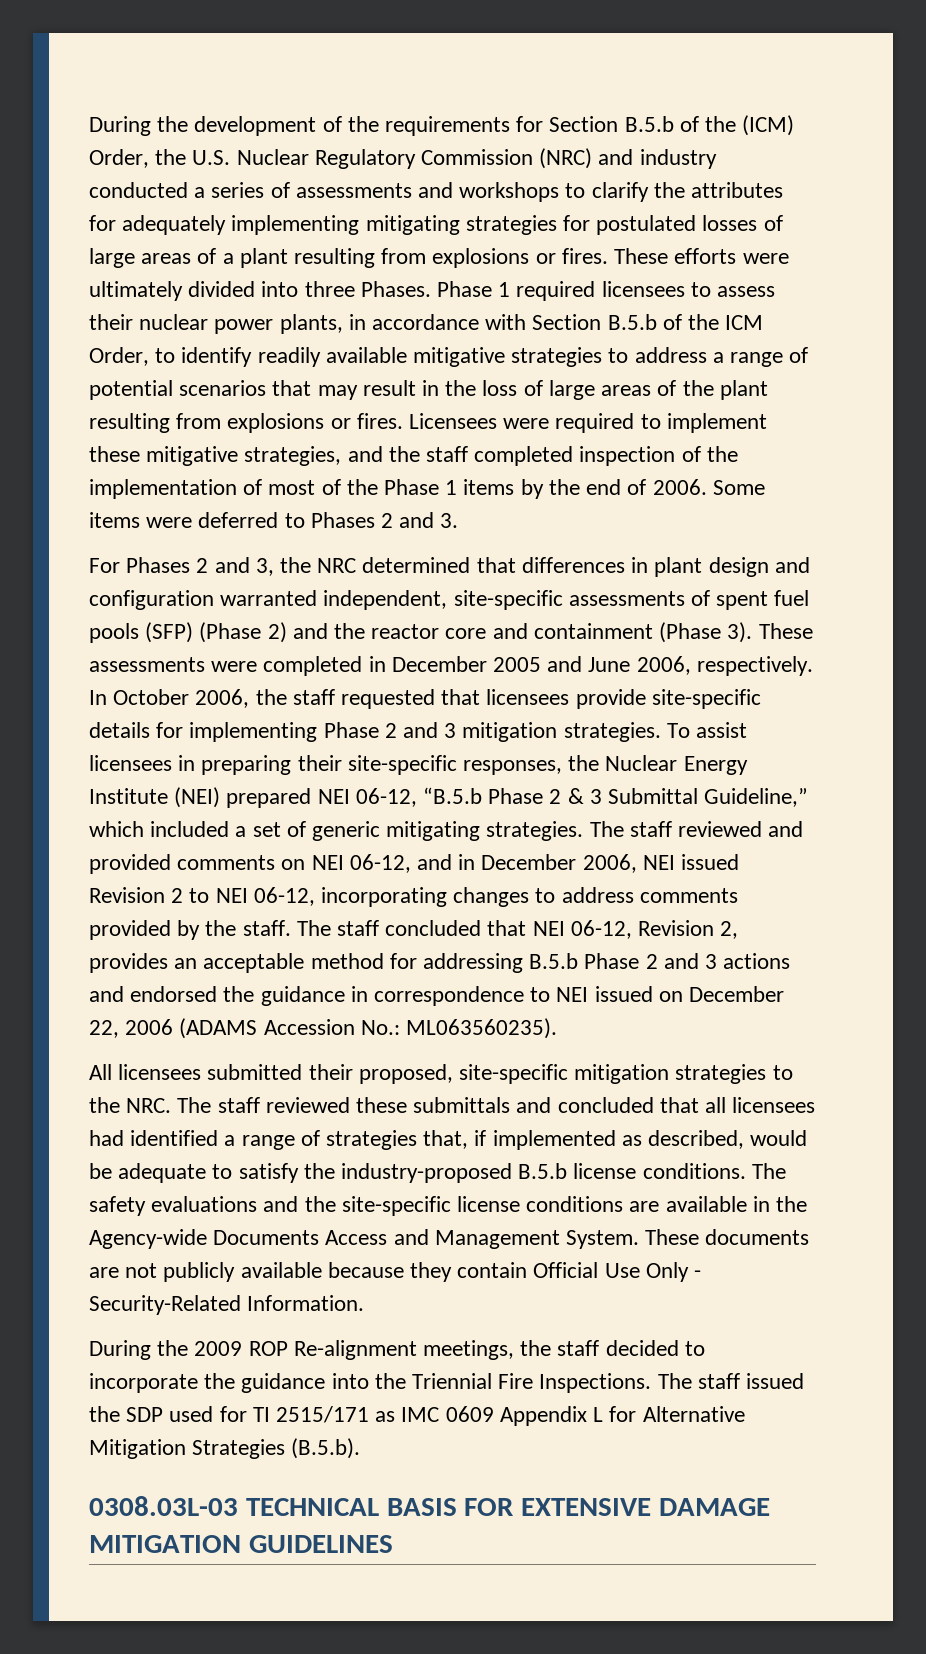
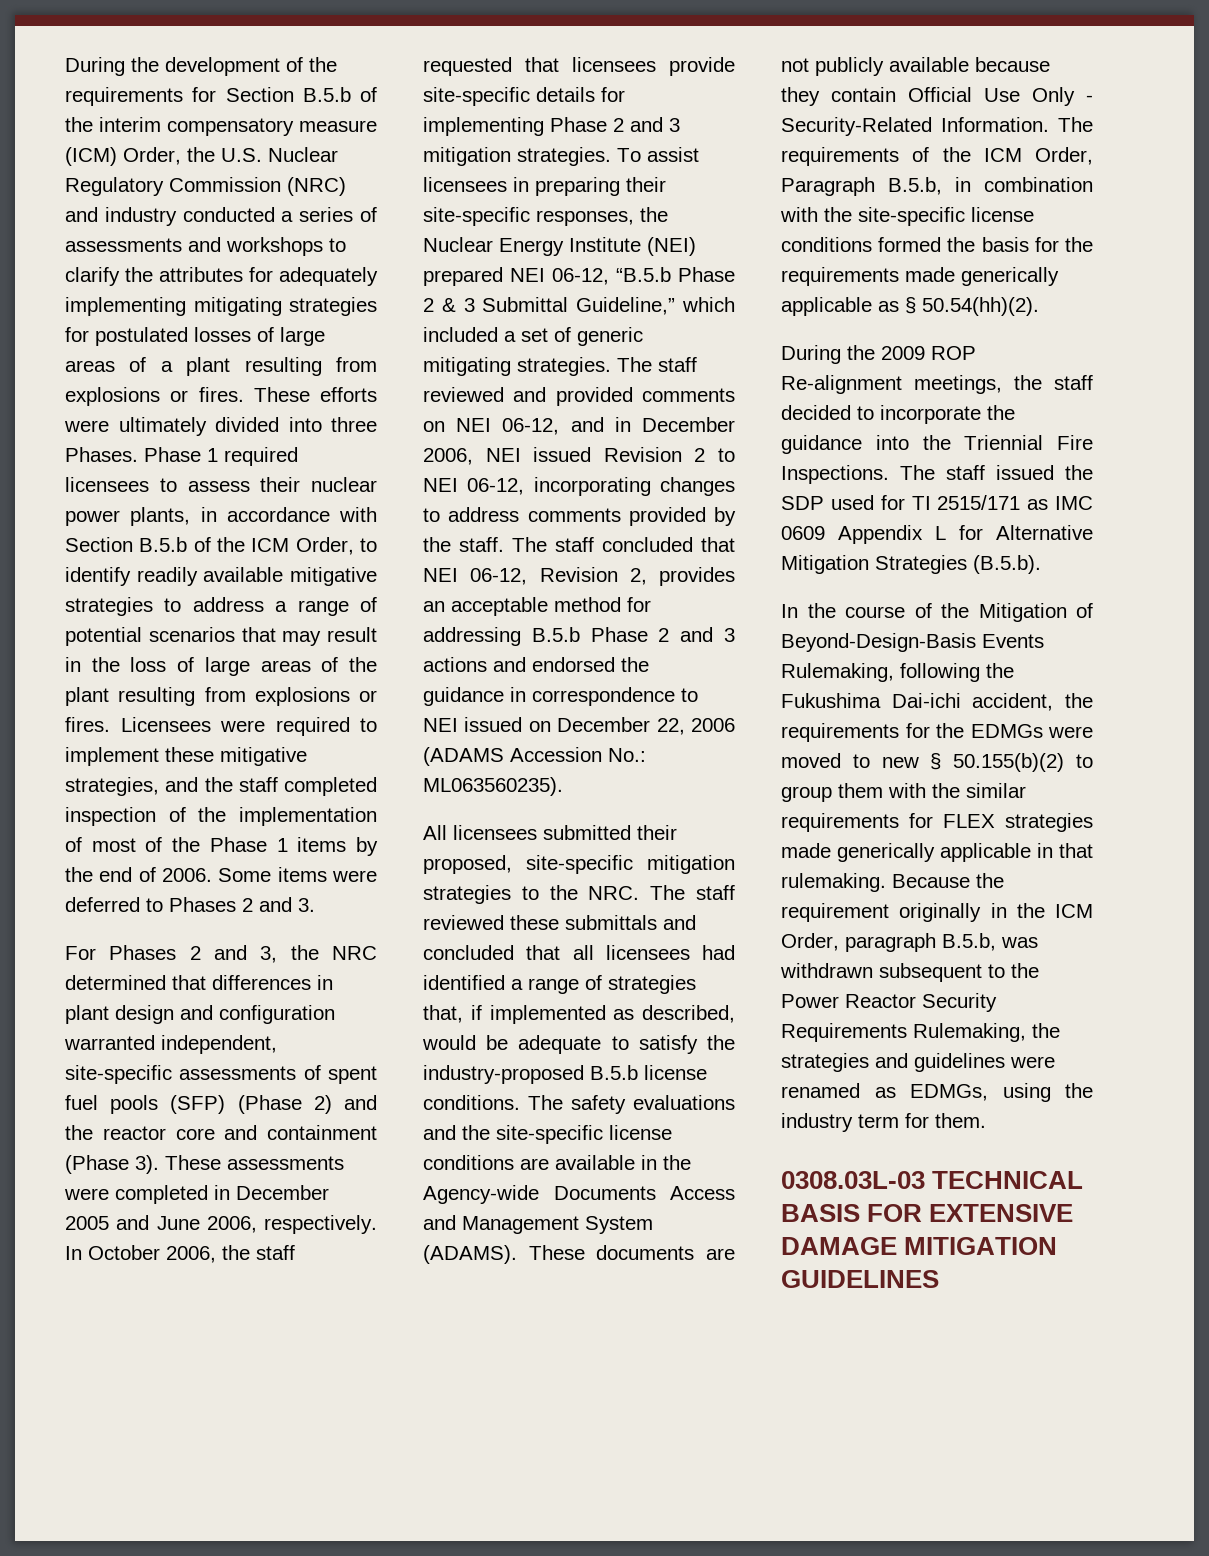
(737, 124) none -> [99,117,377,136] interim compensatory measure
[566,1230,640,1249] System. -> [585,1216,653,1234] [423,1245,517,1264] System (ADAMS).
(365, 1303) none -> [1058,117,1093,132] [781,147,1093,166] [781,177,1093,196] [780,207,1034,226] [781,237,1093,252] [781,267,1059,286] [781,297,1039,316] The requirements of the ICM Order, Paragraph B.5.b, in combination with the site-specific license conditions formed the basis for the requirements made generically applicable as § 50.54(hh)(2).
(361, 1448) none -> [781,603,1093,622] [781,633,1044,652] [781,663,1014,682] [781,693,1093,711] [781,723,1093,742] [781,753,1093,772] [781,783,1026,802] [781,813,1093,832] [781,843,1093,862] [781,873,1004,892] [781,903,1093,922] [781,933,1038,952] [780,963,1039,982] [781,993,997,1012] [781,1023,1060,1042] [781,1053,1055,1072] [781,1083,1093,1102] [781,1113,986,1132] // In the course of the Mitigation of Beyond-Design-Basis Events Rulemaking, following the Fukushima Dai-ichi accident, the requirements for the EDMGs were moved to new § 50.155(b)(2) to group them with the similar requirements for FLEX strategies made generically applicable in that rulemaking. Because the requirement originally in the ICM Order, paragraph B.5.b, was withdrawn subsequent to the Power Reactor Security Requirements Rulemaking, the strategies and guidelines were renamed as EDMGs, using the industry term for them.

